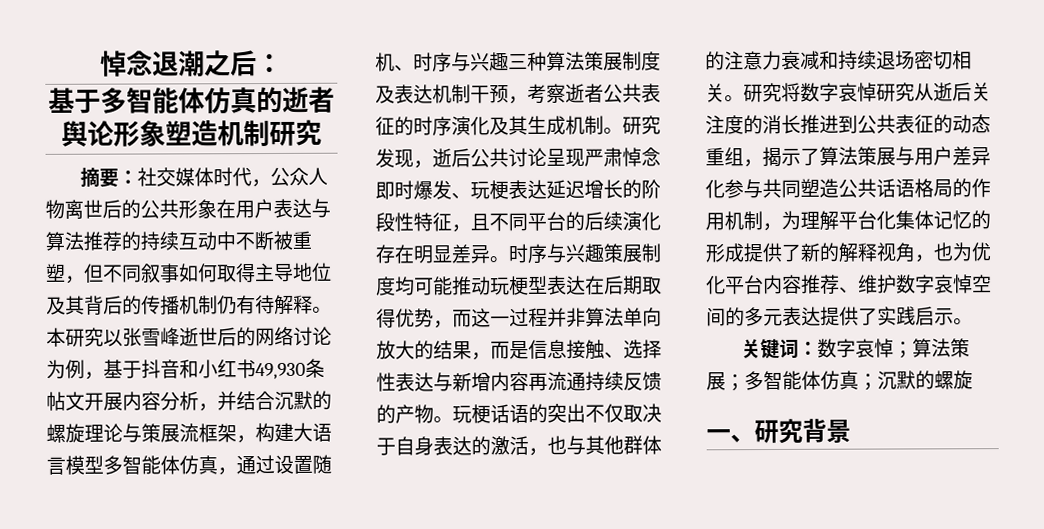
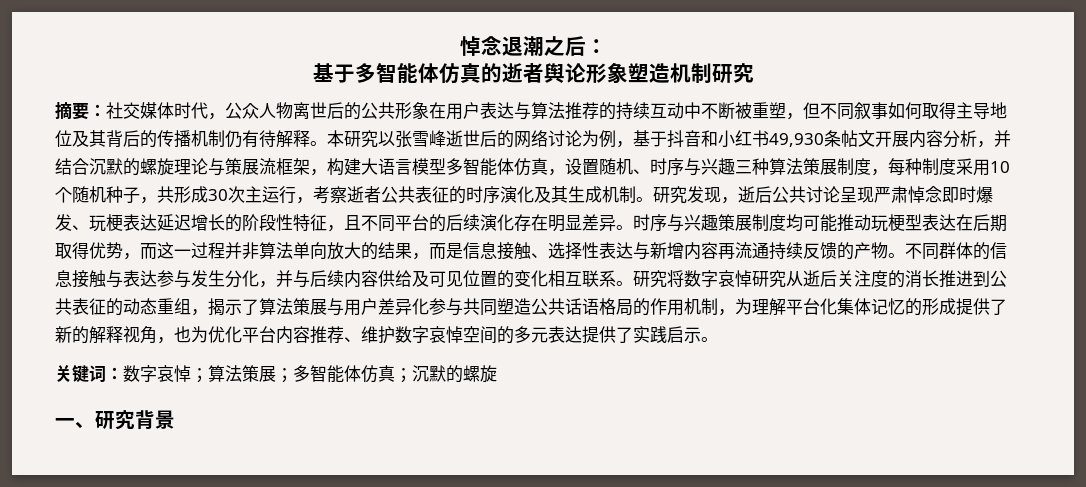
[236,454,275,475] 通过 -> (565, 172) none
[375,84,509,104] 及表达机制干预 -> [871,158,1010,176] [55,186,296,204] ，每种制度采用10个随机种子，共形成30次主运行
[452,403,662,424] [376,435,662,456] [705,50,972,71] [705,83,725,103] 玩梗话语的突出不仅取决于自身表达的激活，也与其他群体的注意力衰减和持续退场密切相关 -> [905,242,1007,260] [55,270,616,288] 不同群体的信息接触与表达参与发生分化，并与后续内容供给及可见位置的变化相互联系

